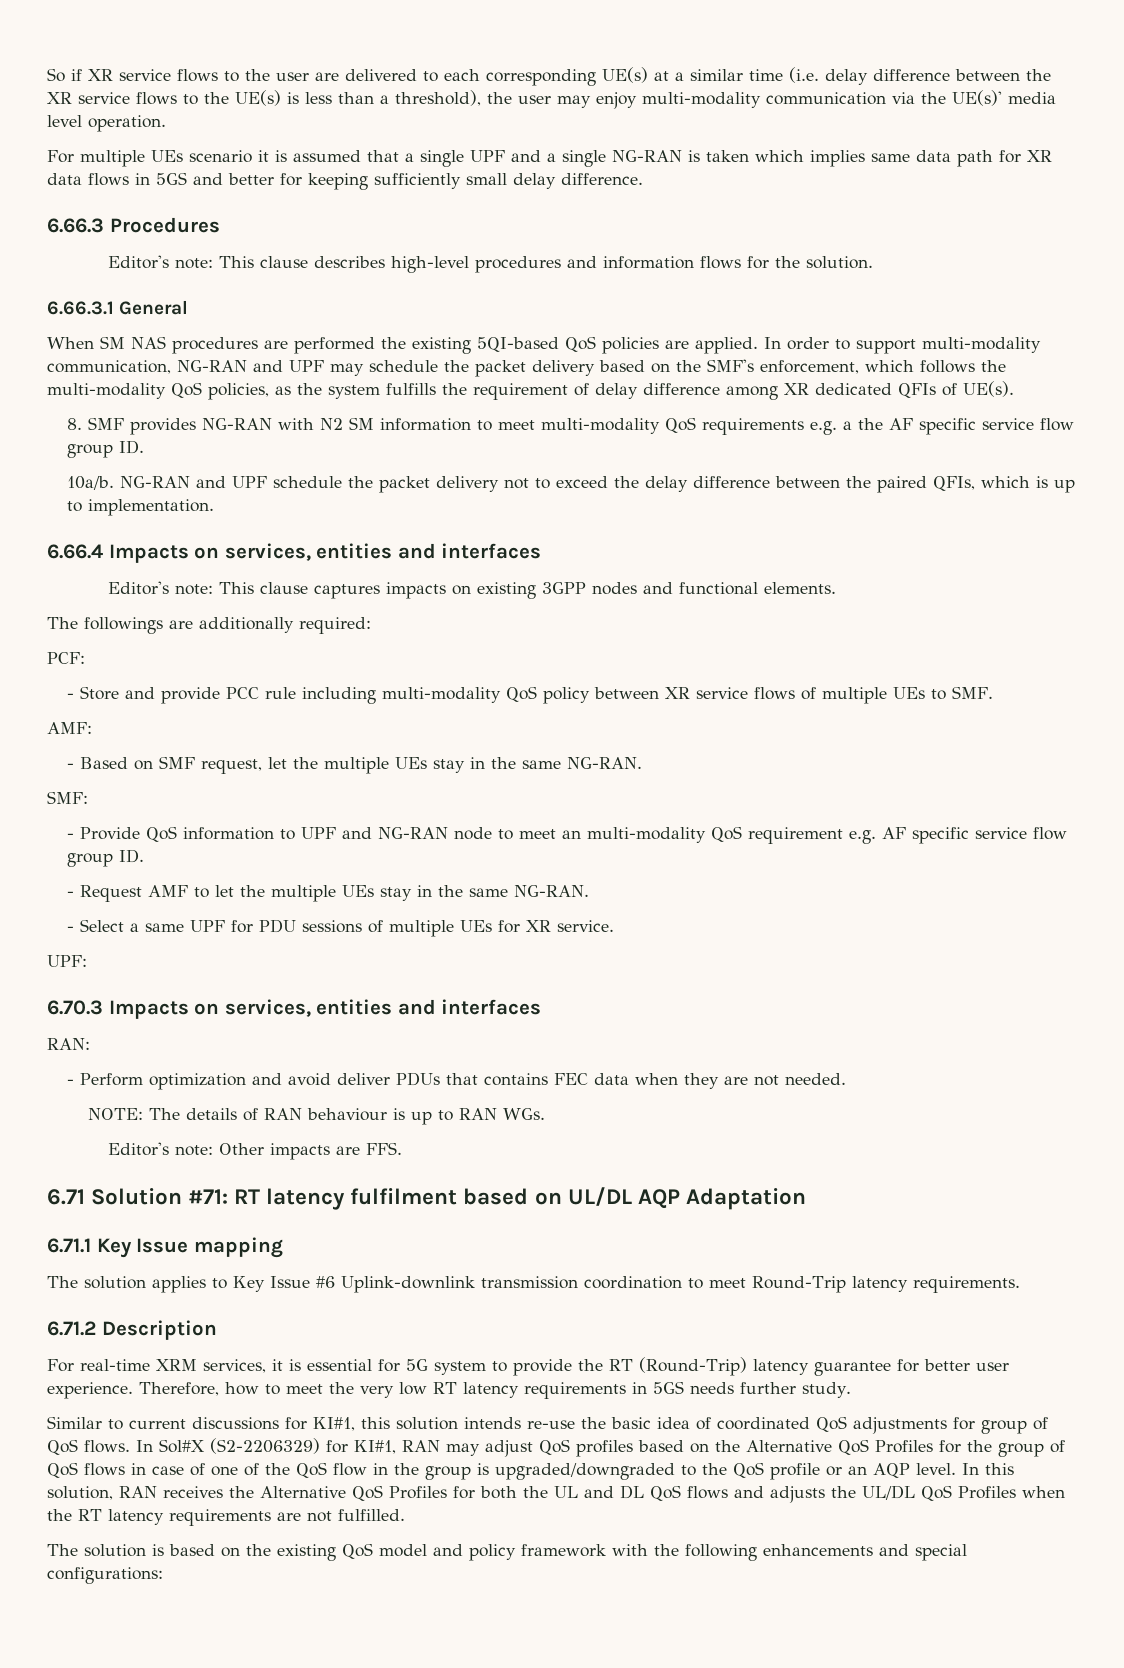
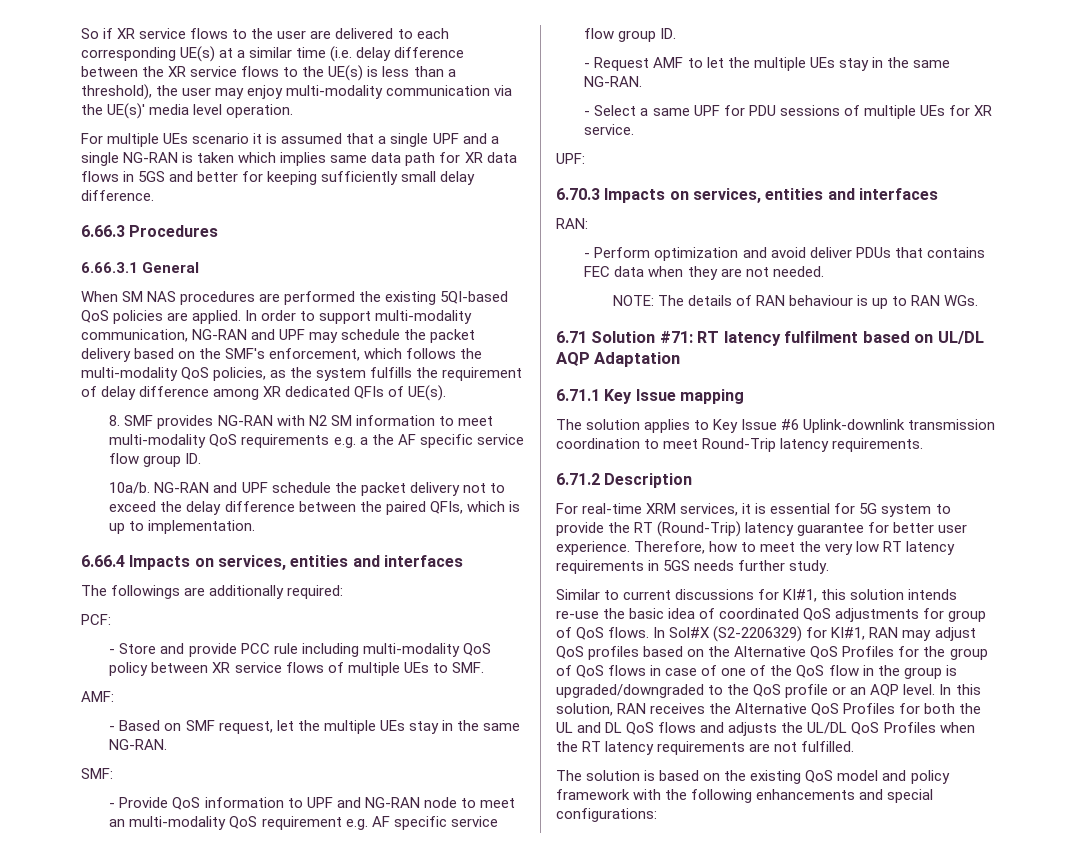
[108,255,874,273] // Editor's note: This clause describes high-level procedures and information flows for the solution. -> (219, 231) none
[108,581,837,599] // Editor's note: This clause captures impacts on existing 3GPP nodes and functional elements. -> (463, 561) none
[108,1142,403,1160] // Editor's note: Other impacts are FFS. -> (979, 300) none

